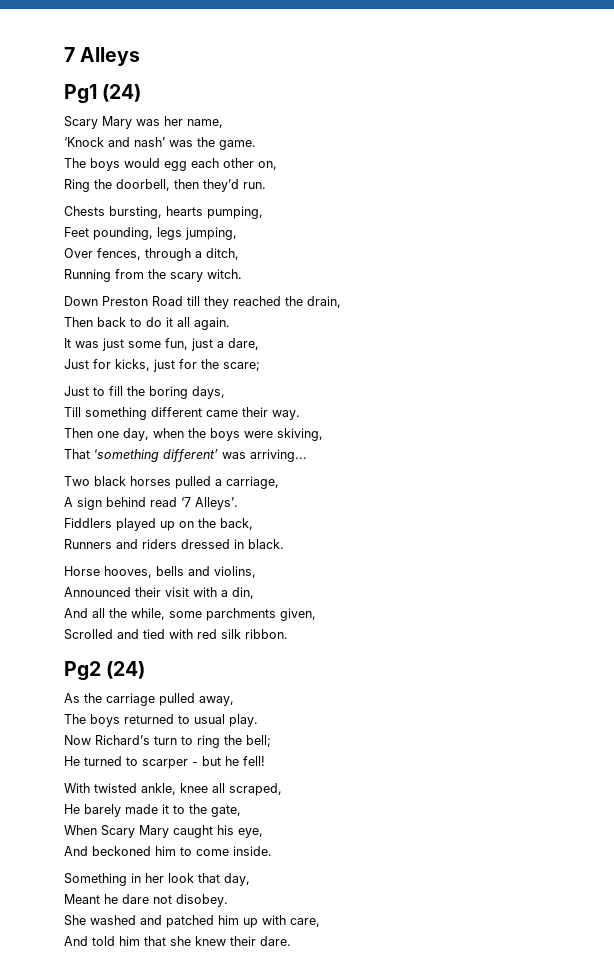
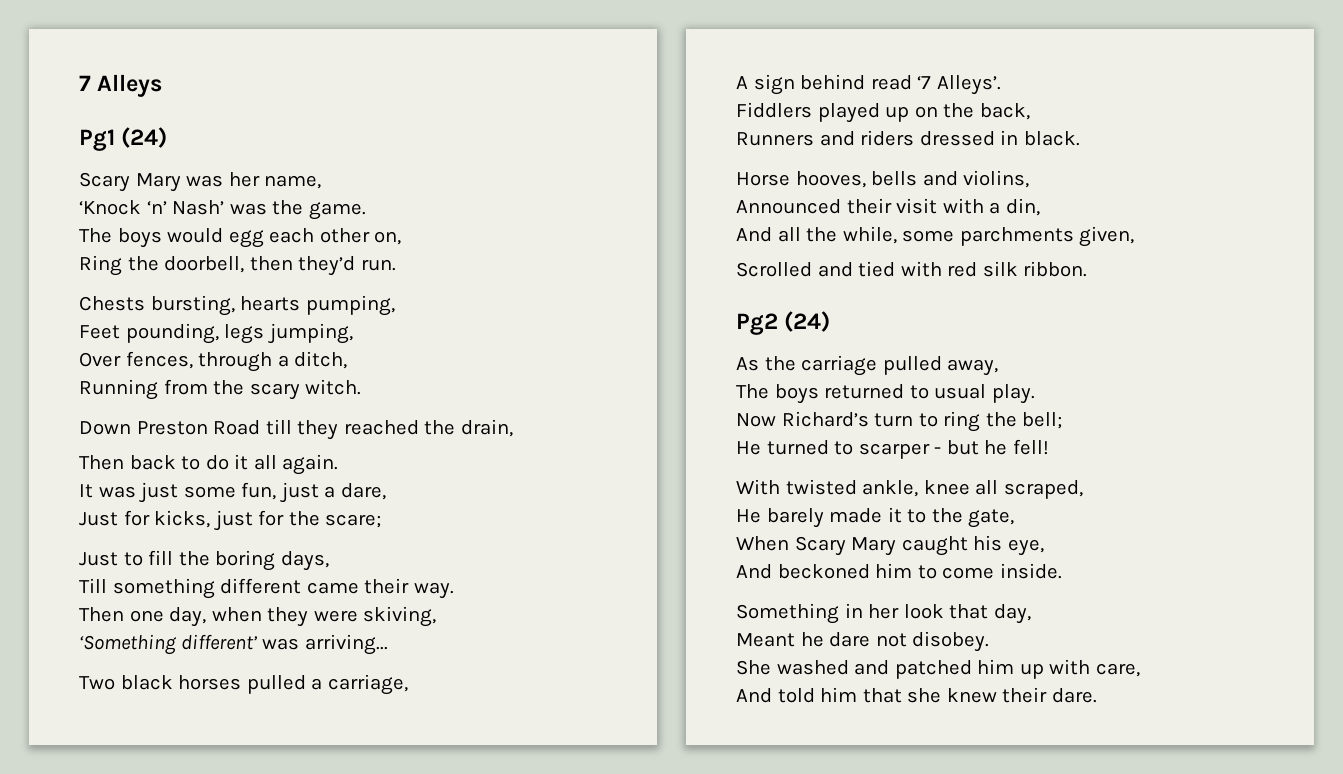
[108,137,165,147] and nash’ -> [146,200,225,215] ‘n’ Nash’
[188,428,240,441] the boys -> [267,607,309,627] they
[64,449,159,462] That ‘something -> [79,634,177,655] ‘Something

